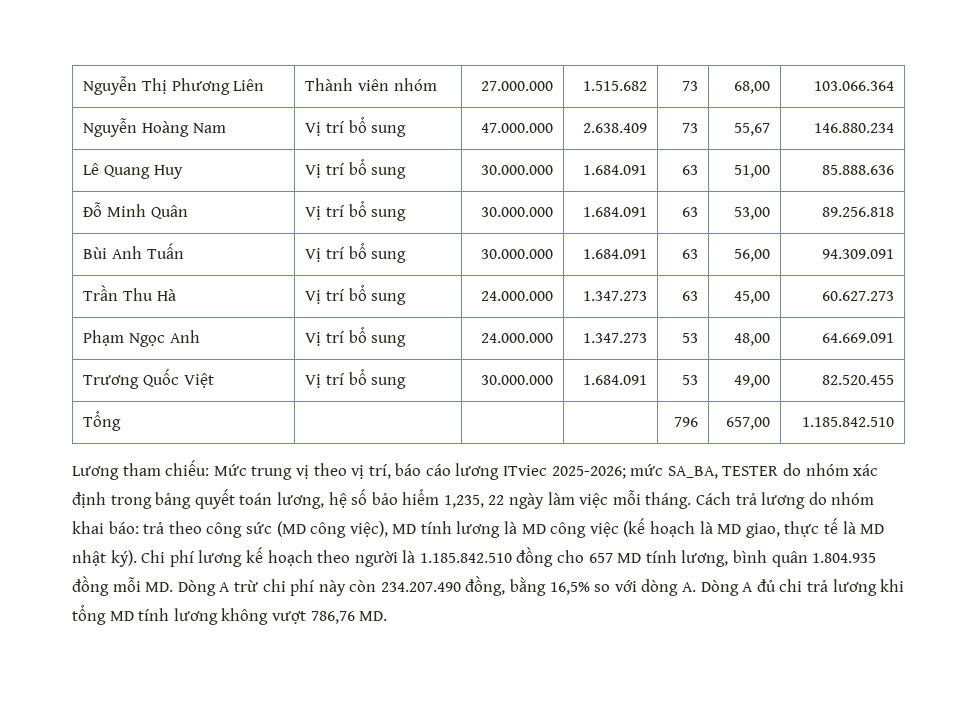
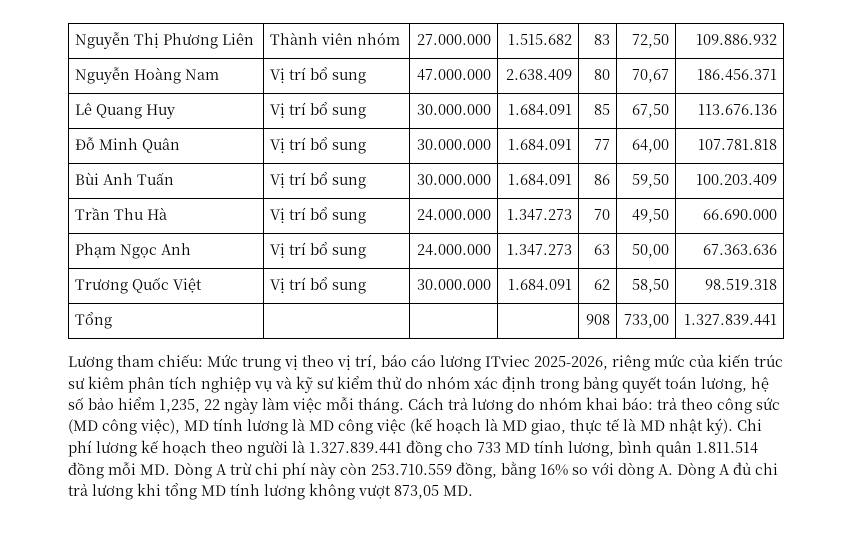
[681,81,698,91] [733,81,770,94] [813,81,894,91] 73 | 68,00 | 103.066.364 -> [594,34,611,45] [632,34,670,48] [696,34,778,45] 83 | 72,50 | 109.886.932
[681,123,698,133] [733,123,770,136] [813,123,894,133] 73 | 55,67 | 146.880.234 -> [594,69,611,80] [632,69,670,83] [697,69,778,81] 80 | 70,67 | 186.456.371
[681,165,698,175] [733,165,770,178] [821,165,894,175] 63 | 51,00 | 85.888.636 -> [594,104,611,115] [632,104,670,118] [698,104,778,115] 85 | 67,50 | 113.676.136
[681,207,698,217] [733,207,770,220] [821,207,894,217] 63 | 53,00 | 89.256.818 -> [594,139,611,150] [632,139,670,153] [698,139,778,150] 77 | 64,00 | 107.781.818
[681,249,698,259] [733,249,770,262] [821,249,894,259] 63 | 56,00 | 94.309.091 -> [594,174,611,185] [632,174,670,188] [696,174,778,186] 86 | 59,50 | 100.203.409
[681,291,698,301] [733,291,770,304] [821,291,894,301] 63 | 45,00 | 60.627.273 -> [594,209,611,220] [632,209,670,223] [703,209,778,220] 70 | 49,50 | 66.690.000
[681,333,698,343] [733,333,770,346] [821,333,894,343] 53 | 48,00 | 64.669.091 -> [594,244,611,255] [632,244,670,258] [703,244,778,255] 63 | 50,00 | 67.363.636
[681,375,698,385] [733,375,770,388] [821,375,894,385] [83,411,122,431] [673,417,698,427] [725,417,770,430] [801,417,894,427] 53 | 49,00 | 82.520.455 // Tổng | | | | 796 | 657,00 | 1.185.842.510 -> [594,279,611,290] [632,279,670,293] [705,279,778,290] [74,311,112,329] [586,314,611,325] [624,314,670,328] [684,314,778,326] 62 | 58,50 | 98.519.318 // Tổng | | | | 908 | 733,00 | 1.327.839.441
[551,464,779,479] 2025-2026; mức SA_BA, TESTER -> [534,354,783,371] [68,375,402,393] 2025-2026, riêng mức của kiến trúc sư kiêm phân tích nghiệp vụ và kỹ sư kiểm thử
[419,553,512,563] 1.185.842.510 -> [309,442,402,454] 1.327.839.441
[588,553,613,563] 657 -> [477,442,501,453] 733
[812,553,877,563] 1.804.935 -> [696,442,758,454] 1.811.514
[380,582,461,592] 234.207.490 -> [371,464,452,475] 253.710.559
[549,582,590,595] 16,5% -> [540,464,568,476] 16%
[310,611,355,624] 786,76 -> [394,485,439,499] 873,05

